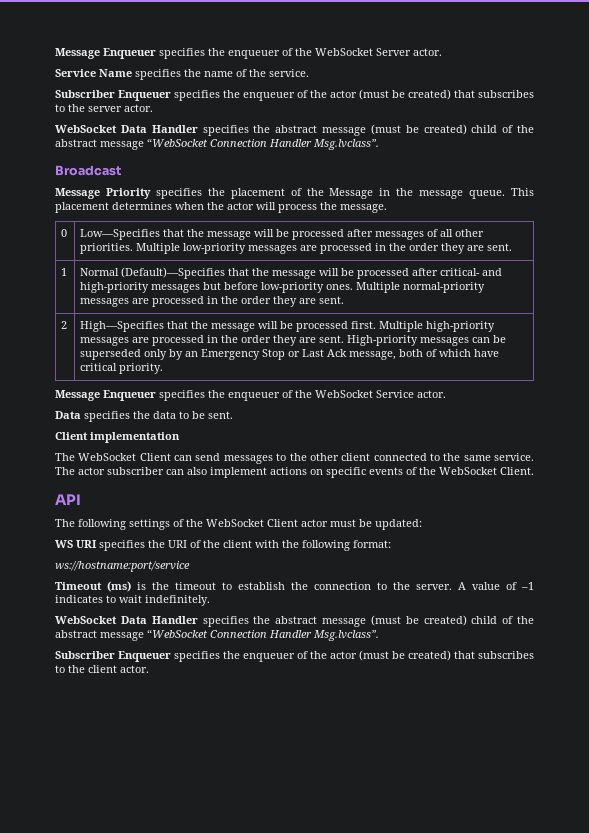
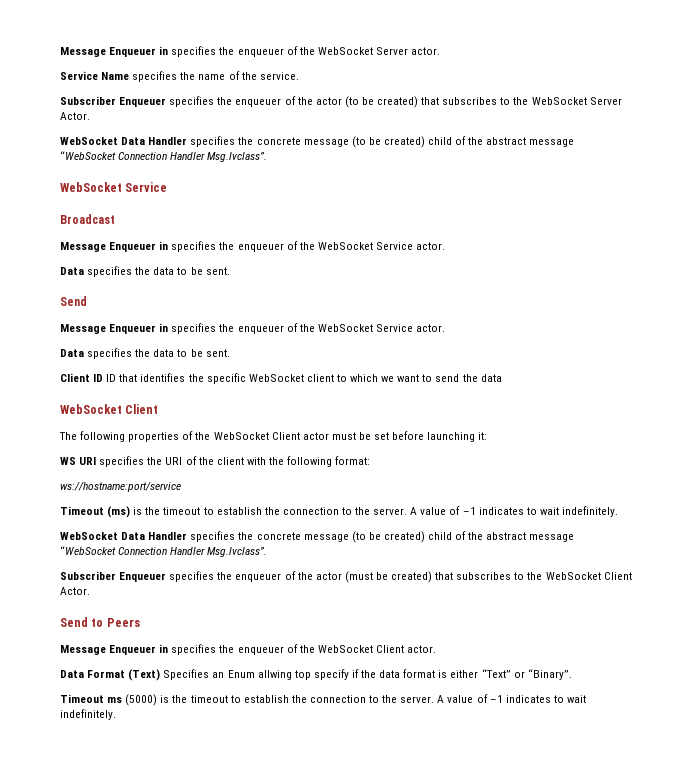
[55,48,156,59] Message Enqueuer -> [60,46,169,57] Message Enqueuer in
[359,89,534,100] [55,104,153,112] [55,124,401,136] (must be created) that subscribes to the server actor. // WebSocket Data Handler specifies the abstract message (must -> [344,96,622,108] [60,112,90,120] [60,136,366,148] (to be created) that subscribes to the WebSocket Server Actor. // WebSocket Data Handler specifies the concrete message (to
(379, 144) none -> [60,182,168,192] // WebSocket Service
[105,188,534,199] [55,202,387,213] [61,229,68,237] [80,229,485,240] [80,243,513,254] [61,268,68,276] [80,267,503,279] [80,282,486,293] [80,296,345,307] [61,321,68,329] [80,321,496,332] [80,335,507,346] [80,349,500,360] [80,363,164,374] [55,390,156,401] Priority specifies the placement of the Message in the message queue. This placement determines when the actor will process the message. // 0 | Low—Specifies that the message will be processed after messages of all other priorities. Multiple low-priority messages are processed in the order they are sent. // 1 | Normal (Default)—Specifies that the message will be processed after critical- and high-priority messages but before low-priority ones. Multiple normal-priority messages are processed in the order they are sent. // 2 | High—Specifies that the message will be processed first. Multiple high-priority messages are processed in the order they are sent. High-priority messages can be superseded only by an Emergency Stop or Last Ack message, both of which have critical priority. // Message Enqueuer -> [109,241,446,252] [60,266,230,277] [60,296,87,306] [60,323,169,334] Enqueuer in specifies the enqueuer of the WebSocket Service actor. // Data specifies the data to be sent. // Send // Message Enqueuer in
[90,432,180,443] [55,453,534,464] [55,467,534,478] [55,494,81,505] implementation // The WebSocket Client can send messages to the other client connected to the same service. The actor subscriber can also implement actions on specific events of the WebSocket Client. // API -> [93,373,502,384] [60,404,159,414] ID ID that identifies the specific WebSocket client to which we want to send the data // WebSocket Client
[129,519,170,530] settings -> [128,432,180,442] properties
[375,519,422,530] updated: -> [374,431,488,442] set before launching it:
[275,615,401,627] abstract message (must -> [256,531,366,543] concrete message (to
[88,665,149,673] client actor. -> [545,572,632,580] [60,587,90,595] [60,617,140,627] [60,644,437,655] [60,669,572,681] [60,694,586,706] [60,709,116,720] WebSocket Client Actor. // Send to Peers // Message Enqueuer in specifies the enqueuer of the WebSocket Client actor. // Data Format (Text) Specifies an Enum allwing top specify if the data format is either “Text” or “Binary”. // Timeout ms (5000) is the timeout to establish the connection to the server. A value of –1 indicates to wait indefinitely.

